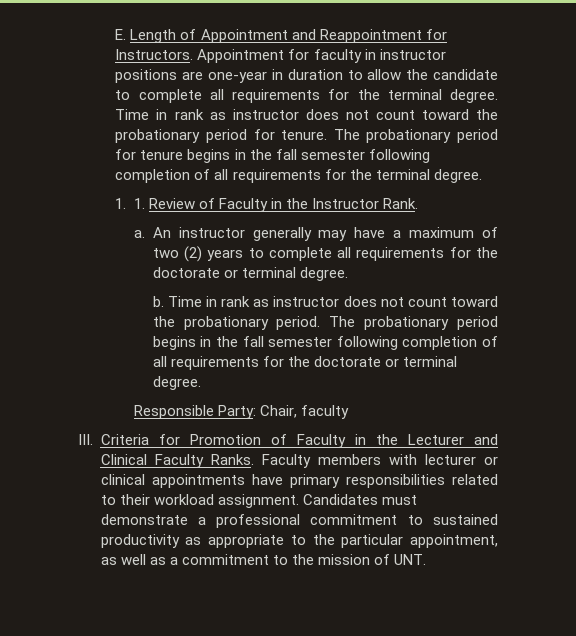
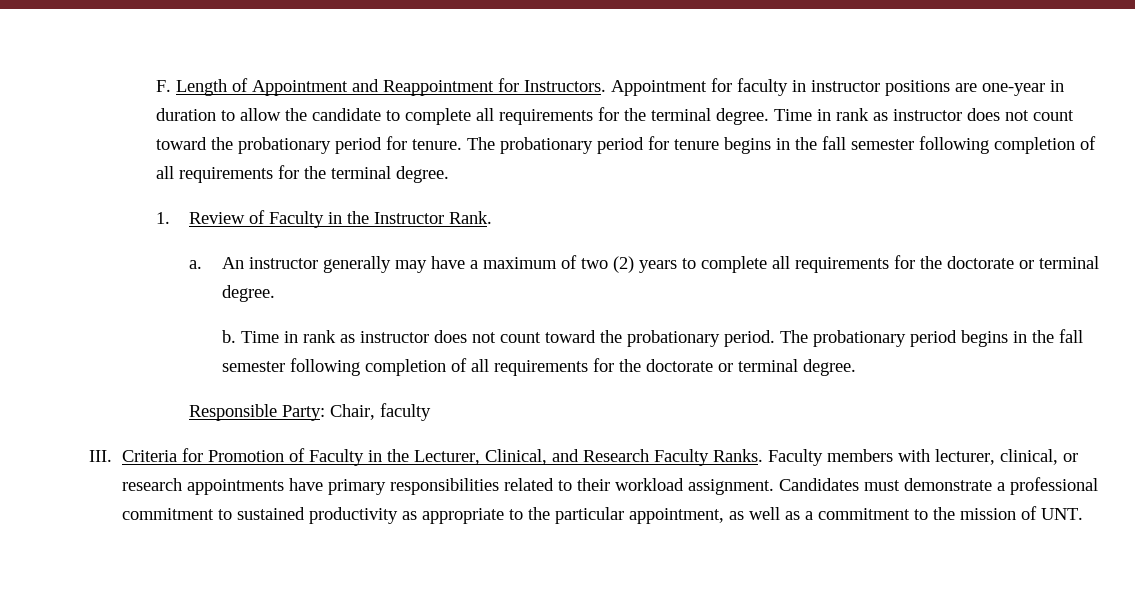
[115,29,127,40] E. -> [155,80,171,92] F.
[134,198,146,209] 1. -> (170, 218) none
[407,434,498,445] [100,454,147,465] Lecturer and Clinical -> [414,449,650,465] Lecturer, Clinical, and Research
[424,454,498,465] [100,474,145,485] lecturer or clinical -> [935,449,1079,465] [122,478,183,491] lecturer, clinical, or research

